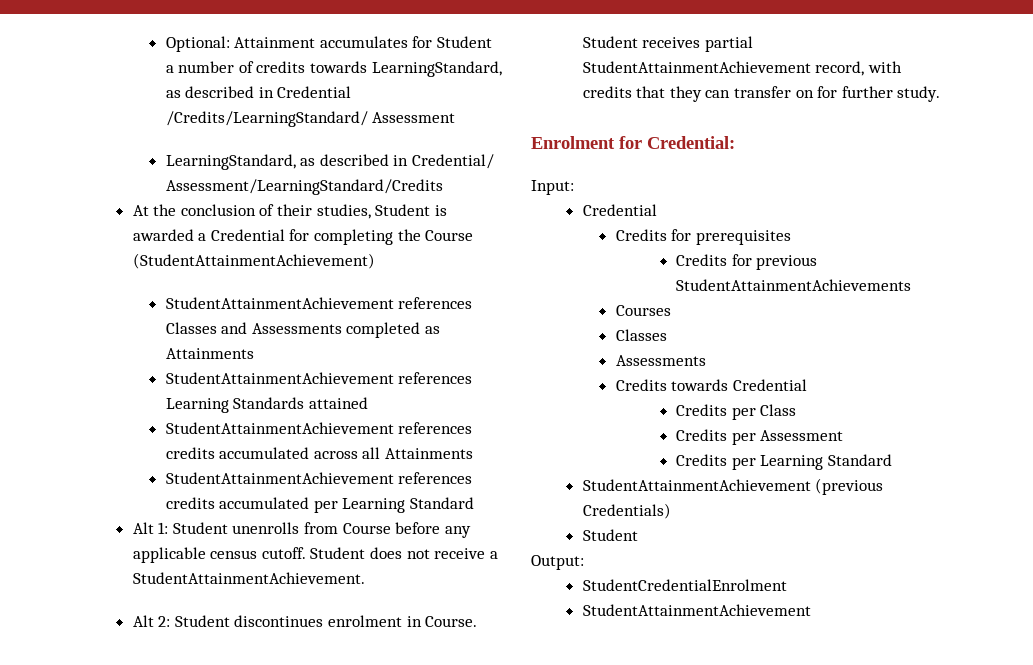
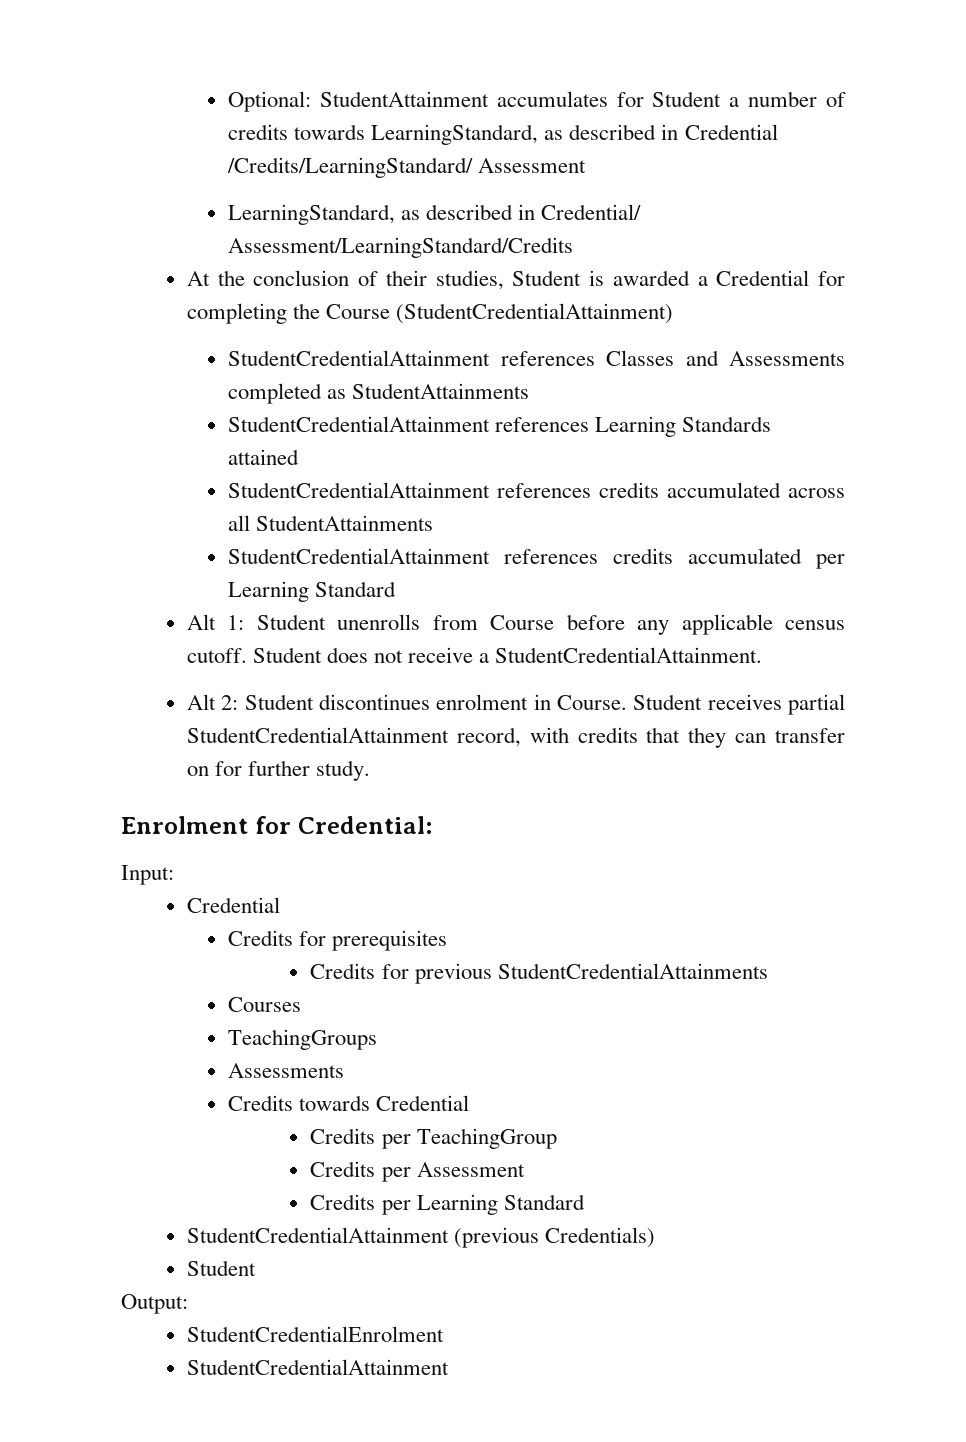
[234,37,316,48] Attainment -> [319,91,489,107] StudentAttainment
[132,253,375,269] [165,297,394,309] (StudentAttainmentAchievement) // StudentAttainmentAchievement -> [396,303,674,324] [228,350,491,366] (StudentCredentialAttainment) // StudentCredentialAttainment
[165,348,254,359] [165,372,394,384] Attainments // StudentAttainmentAchievement -> [352,383,530,399] [228,416,491,432] StudentAttainments // StudentCredentialAttainment
[165,422,394,434] StudentAttainmentAchievement -> [228,482,491,498] StudentCredentialAttainment
[385,448,474,459] [165,472,394,484] Attainments // StudentAttainmentAchievement -> [256,515,434,531] [228,548,491,564] StudentAttainments // StudentCredentialAttainment
[132,572,365,584] StudentAttainmentAchievement. -> [495,647,763,663] StudentCredentialAttainment.
[582,61,811,73] StudentAttainmentAchievement -> [186,727,449,743] StudentCredentialAttainment
[676,279,911,291] StudentAttainmentAchievements -> [497,963,768,979] StudentCredentialAttainments
[615,329,667,341] Classes -> [228,1029,378,1050] TeachingGroups
[760,404,797,416] Class -> [416,1128,557,1149] TeachingGroup
[582,479,811,491] StudentAttainmentAchievement -> [186,1227,449,1243] StudentCredentialAttainment
[582,604,811,616] StudentAttainmentAchievement -> [186,1359,449,1375] StudentCredentialAttainment

